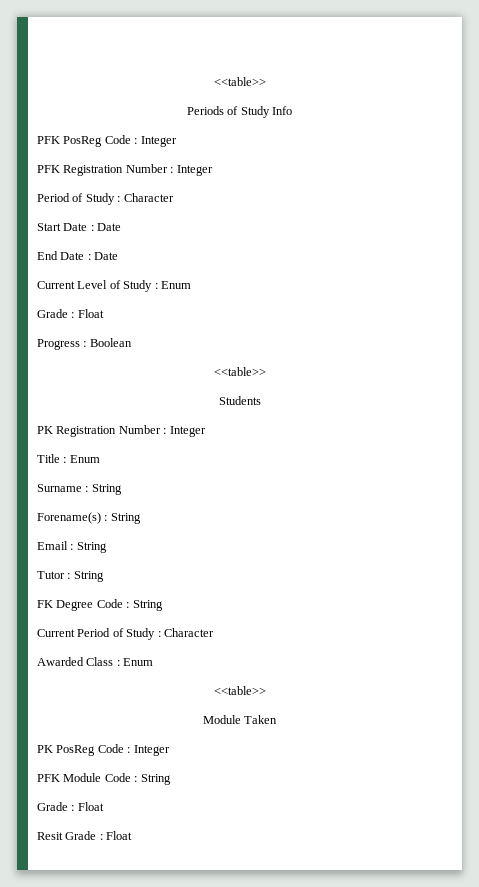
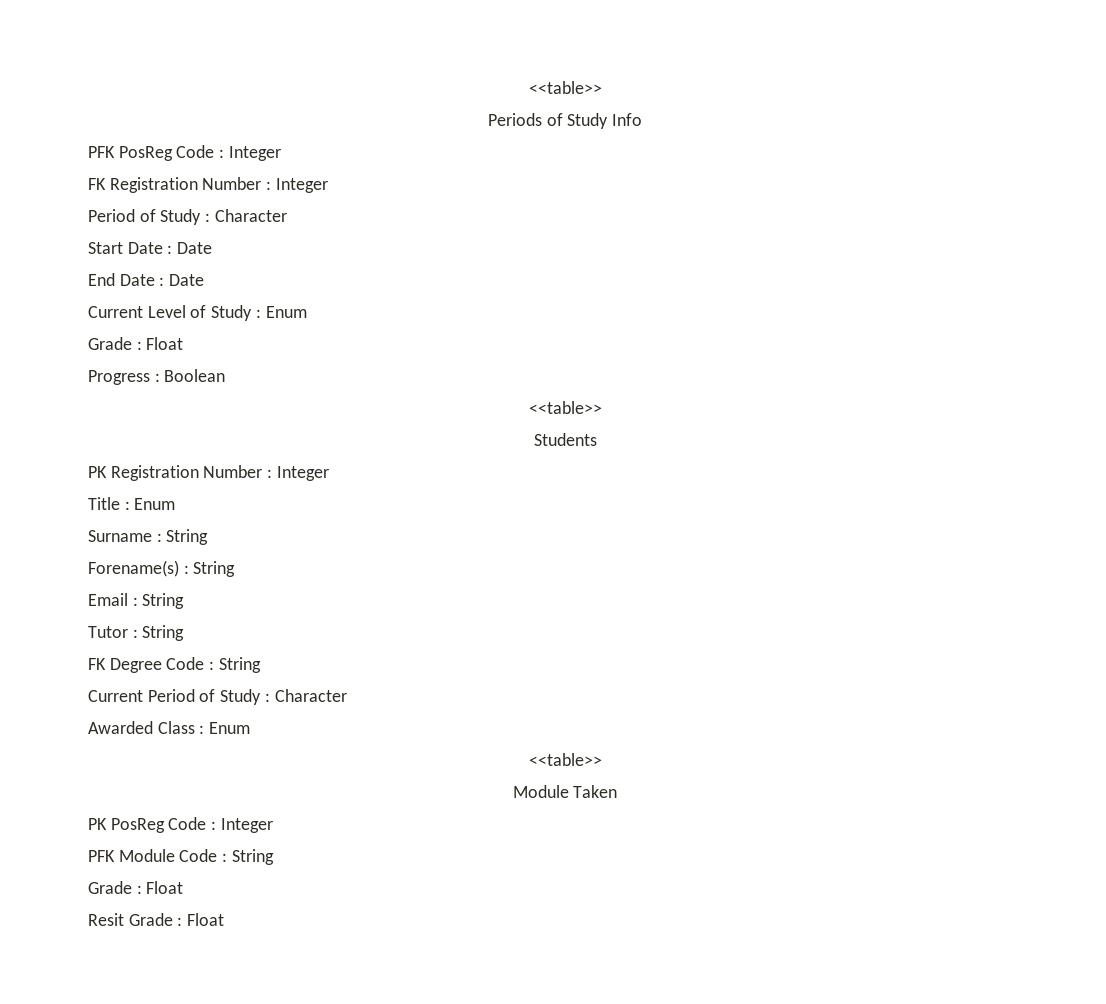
[37,165,60,173] PFK -> [88,178,106,190] FK

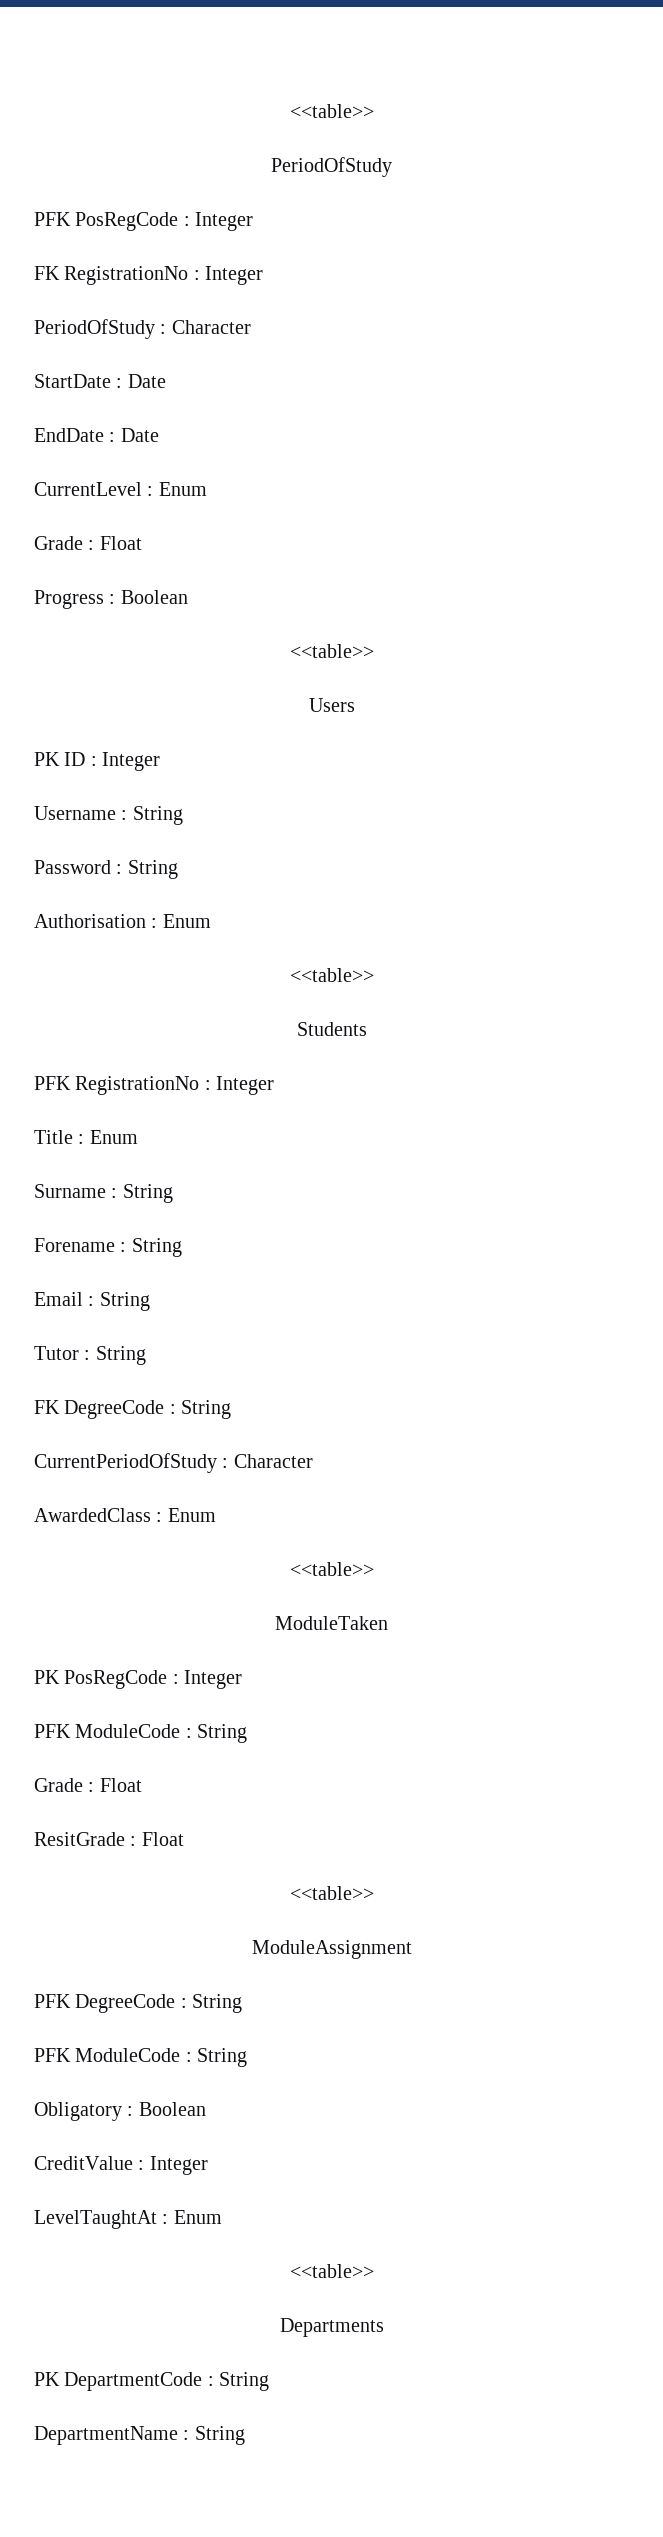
[528,81,602,94] [487,113,643,129] [88,145,215,161] <<table>> // Periods of Study Info // PFK PosReg Code -> [289,104,374,118] [271,157,392,177] [34,212,179,231] <<table>> // PeriodOfStudy // PFK PosRegCode
[109,177,328,193] [88,209,287,225] [88,242,213,254] [88,273,205,286] [88,305,253,321] Registration Number : Integer // Period of Study : Character // Start Date : Date // End Date : Date // Current Level of Study -> [64,266,264,285] [34,319,251,339] [34,374,166,388] [34,428,159,442] [34,482,142,496] RegistrationNo : Integer // PeriodOfStudy : Character // StartDate : Date // EndDate : Date // CurrentLevel
[533,433,597,446] [88,465,263,481] Students // PK Registration Number -> [308,698,355,712] [34,752,161,771] [34,806,183,825] [34,860,178,879] [34,914,211,928] [289,968,374,982] [296,1022,367,1036] [34,1076,200,1095] Users // PK ID : Integer // Username : String // Password : String // Authorisation : Enum // <<table>> // Students // PFK RegistrationNo
[88,560,179,577] Forename(s) -> [34,1238,115,1252] Forename
[109,657,261,673] [88,689,347,705] [88,721,251,734] [528,753,602,766] [512,785,618,798] [88,817,207,833] Degree Code : String // Current Period of Study : Character // Awarded Class : Enum // <<table>> // Module Taken // PK PosReg Code -> [64,1400,232,1419] [34,1453,313,1473] [34,1508,216,1522] [289,1562,374,1576] [275,1616,388,1630] [34,1670,168,1689] DegreeCode : String // CurrentPeriodOfStudy : Character // AwardedClass : Enum // <<table>> // ModuleTaken // PK PosRegCode
[118,849,218,862] Module Code -> [75,1724,181,1738] ModuleCode
[88,913,225,926] Resit Grade : Float -> [34,1832,184,1846] [289,1886,374,1900] [251,1940,412,1959] [34,1994,243,2013] [34,2048,248,2067] [34,2102,206,2121] [34,2156,208,2175] [34,2210,222,2229] [289,2264,374,2278] [279,2318,384,2337] [34,2372,270,2391] [34,2426,245,2445] ResitGrade : Float // <<table>> // ModuleAssignment // PFK DegreeCode : String // PFK ModuleCode : String // Obligatory : Boolean // CreditValue : Integer // LevelTaughtAt : Enum // <<table>> // Departments // PK DepartmentCode : String // DepartmentName : String

